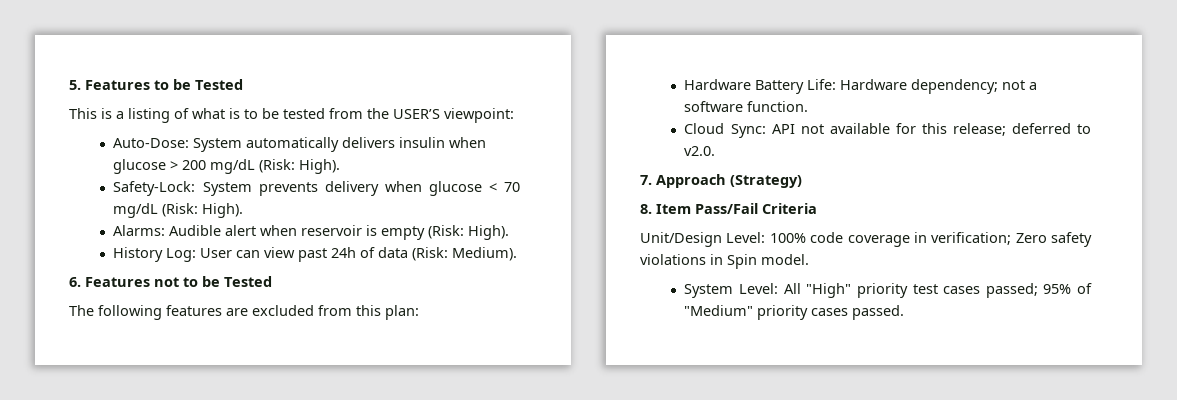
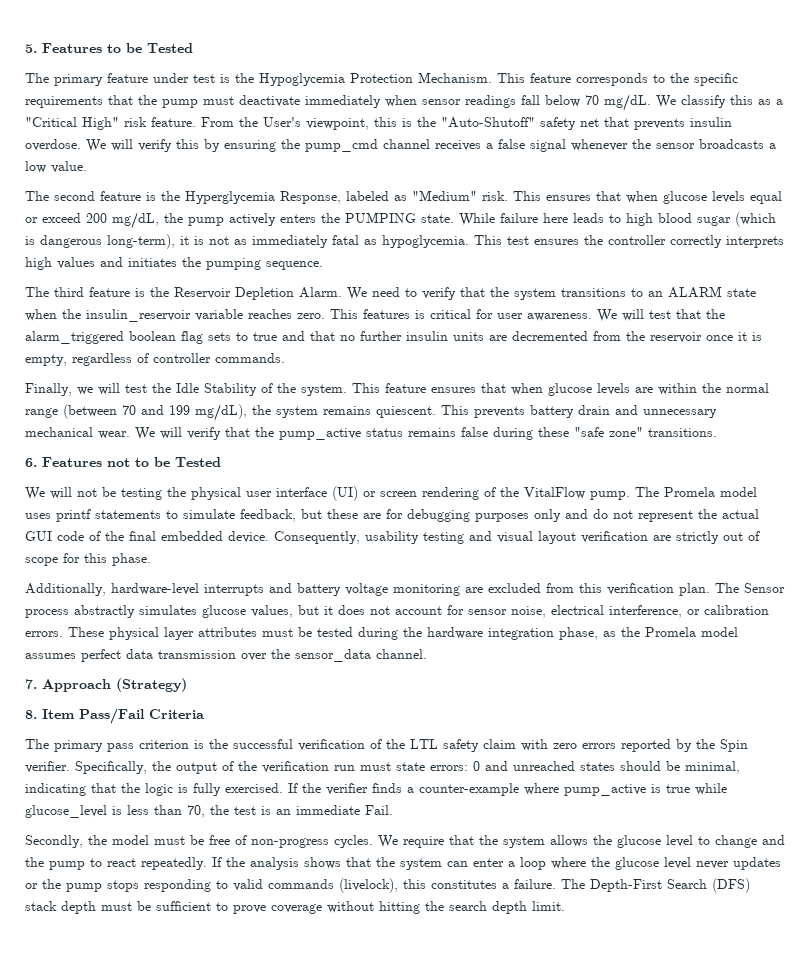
[69,108,514,123] [113,137,487,152] [113,159,341,174] [113,181,521,196] [113,203,244,218] [113,225,510,240] [113,247,518,262] This is a listing of what is to be tested from the USER’S viewpoint: // Auto-Dose: System automatically delivers insulin when glucose > 200 mg/dL (Risk: High). // Safety-Lock: System prevents delivery when glucose < 70 mg/dL (Risk: High). // Alarms: Audible alert when reservoir is empty (Risk: High). // History Log: User can view past 24h of data (Risk: Medium). -> [25,72,738,86] [25,94,783,111] [25,117,732,130] [25,139,776,152] [25,161,87,173] [25,190,782,204] [25,212,776,229] [25,234,784,249] [25,257,323,270] [25,286,756,300] [25,309,725,322] [25,331,762,344] [25,353,285,366] [25,383,769,396] [25,404,717,421] [25,427,717,440] The primary feature under test is the Hypoglycemia Protection Mechanism. This feature corresponds to the specific requirements that the pump must deactivate immediately when sensor readings fall below 70 mg/dL. We classify this as a "Critical High" risk feature. From the User's viewpoint, this is the "Auto-Shutoff" safety net that prevents insulin overdose. We will verify this by ensuring the pump_cmd channel receives a false signal whenever the sensor broadcasts a low value. // The second feature is the Hyperglycemia Response, labeled as "Medium" risk. This ensures that when glucose levels equal or exceed 200 mg/dL, the pump actively enters the PUMPING state. While failure here leads to high blood sugar (which is dangerous long-term), it is not as immediately fatal as hypoglycemia. This test ensures the controller correctly interprets high values and initiates the pumping sequence. // The third feature is the Reservoir Depletion Alarm. We need to verify that the system transitions to an ALARM state when the insulin_reservoir variable reaches zero. This features is critical for user awareness. We will test that the alarm_triggered boolean flag sets to true and that no further insulin units are decremented from the reservoir once it is empty, regardless of controller commands. // Finally, we will test the Idle Stability of the system. This feature ensures that when glucose levels are within the normal range (between 70 and 199 mg/dL), the system remains quiescent. This prevents battery drain and unnecessary mechanical wear. We will verify that the pump_active status remains false during these "safe zone" transitions.
[69,305,419,320] [684,79,1038,94] [684,101,809,112] [684,123,1091,138] [684,146,716,156] The following features are excluded from this plan: // Hardware Battery Life: Hardware dependency; not a software function. // Cloud Sync: API not available for this release; deferred to v2.0. -> [25,486,757,501] [25,509,759,522] [25,531,760,544] [25,553,151,566] [25,583,785,596] [25,605,769,618] [25,627,738,640] [25,649,427,662] We will not be testing the physical user interface (UI) or screen rendering of the VitalFlow pump. The Promela model uses printf statements to simulate feedback, but these are for debugging purposes only and do not represent the actual GUI code of the final embedded device. Consequently, usability testing and visual layout verification are strictly out of scope for this phase. // Additionally, hardware-level interrupts and battery voltage monitoring are excluded from this verification plan. The Sensor process abstractly simulates glucose values, but it does not account for sensor noise, electrical interference, or calibration errors. These physical layer attributes must be tested during the hardware integration phase, as the Promela model assumes perfect data transmission over the sensor_data channel.
[640,232,1092,247] [640,254,809,269] [684,283,1092,298] [684,305,905,320] Unit/Design Level: 100% code coverage in verification; Zero safety violations in Spin model. // System Level: All "High" priority test cases passed; 95% of "Medium" priority cases passed. -> [25,739,748,752] [25,761,740,774] [25,783,727,796] [25,805,393,818] [25,835,785,848] [25,857,781,870] [25,878,750,893] [25,901,565,914] The primary pass criterion is the successful verification of the LTL safety claim with zero errors reported by the Spin verifier. Specifically, the output of the verification run must state errors: 0 and unreached states should be minimal, indicating that the logic is fully exercised. If the verifier finds a counter-example where pump_active is true while glucose_level is less than 70, the test is an immediate Fail. // Secondly, the model must be free of non-progress cycles. We require that the system allows the glucose level to change and the pump to react repeatedly. If the analysis shows that the system can enter a loop where the glucose level never updates or the pump stops responding to valid commands (livelock), this constitutes a failure. The Depth-First Search (DFS) stack depth must be sufficient to prove coverage without hitting the search depth limit.

